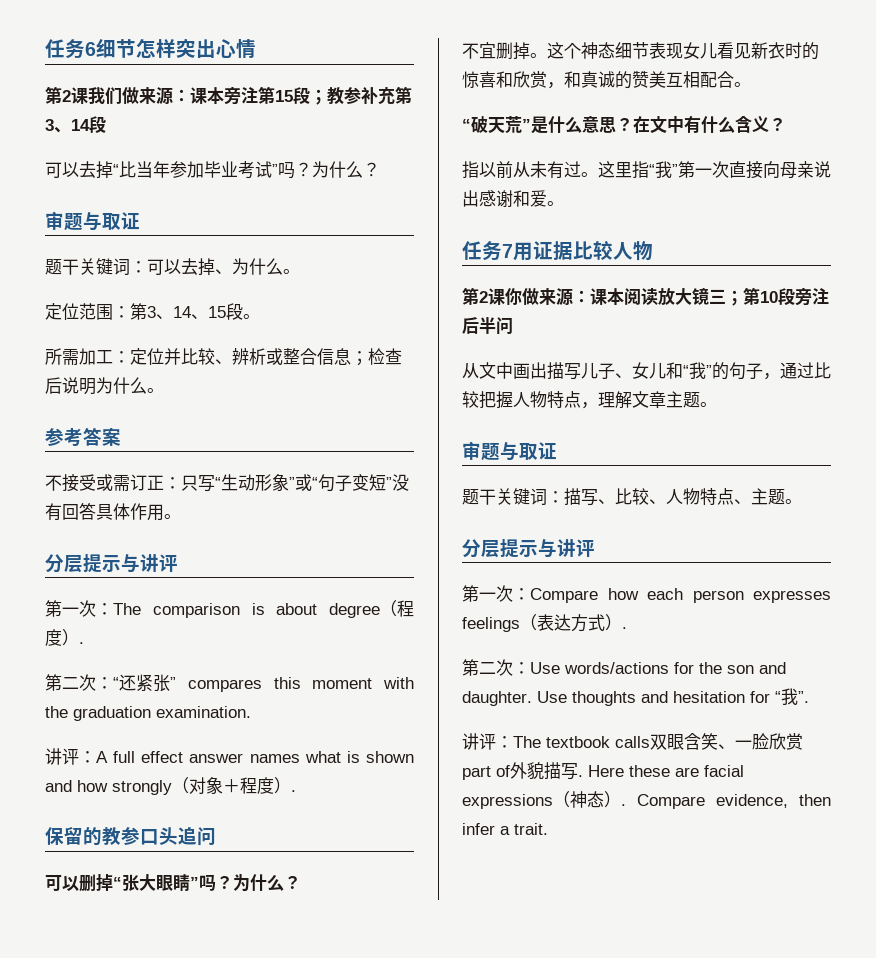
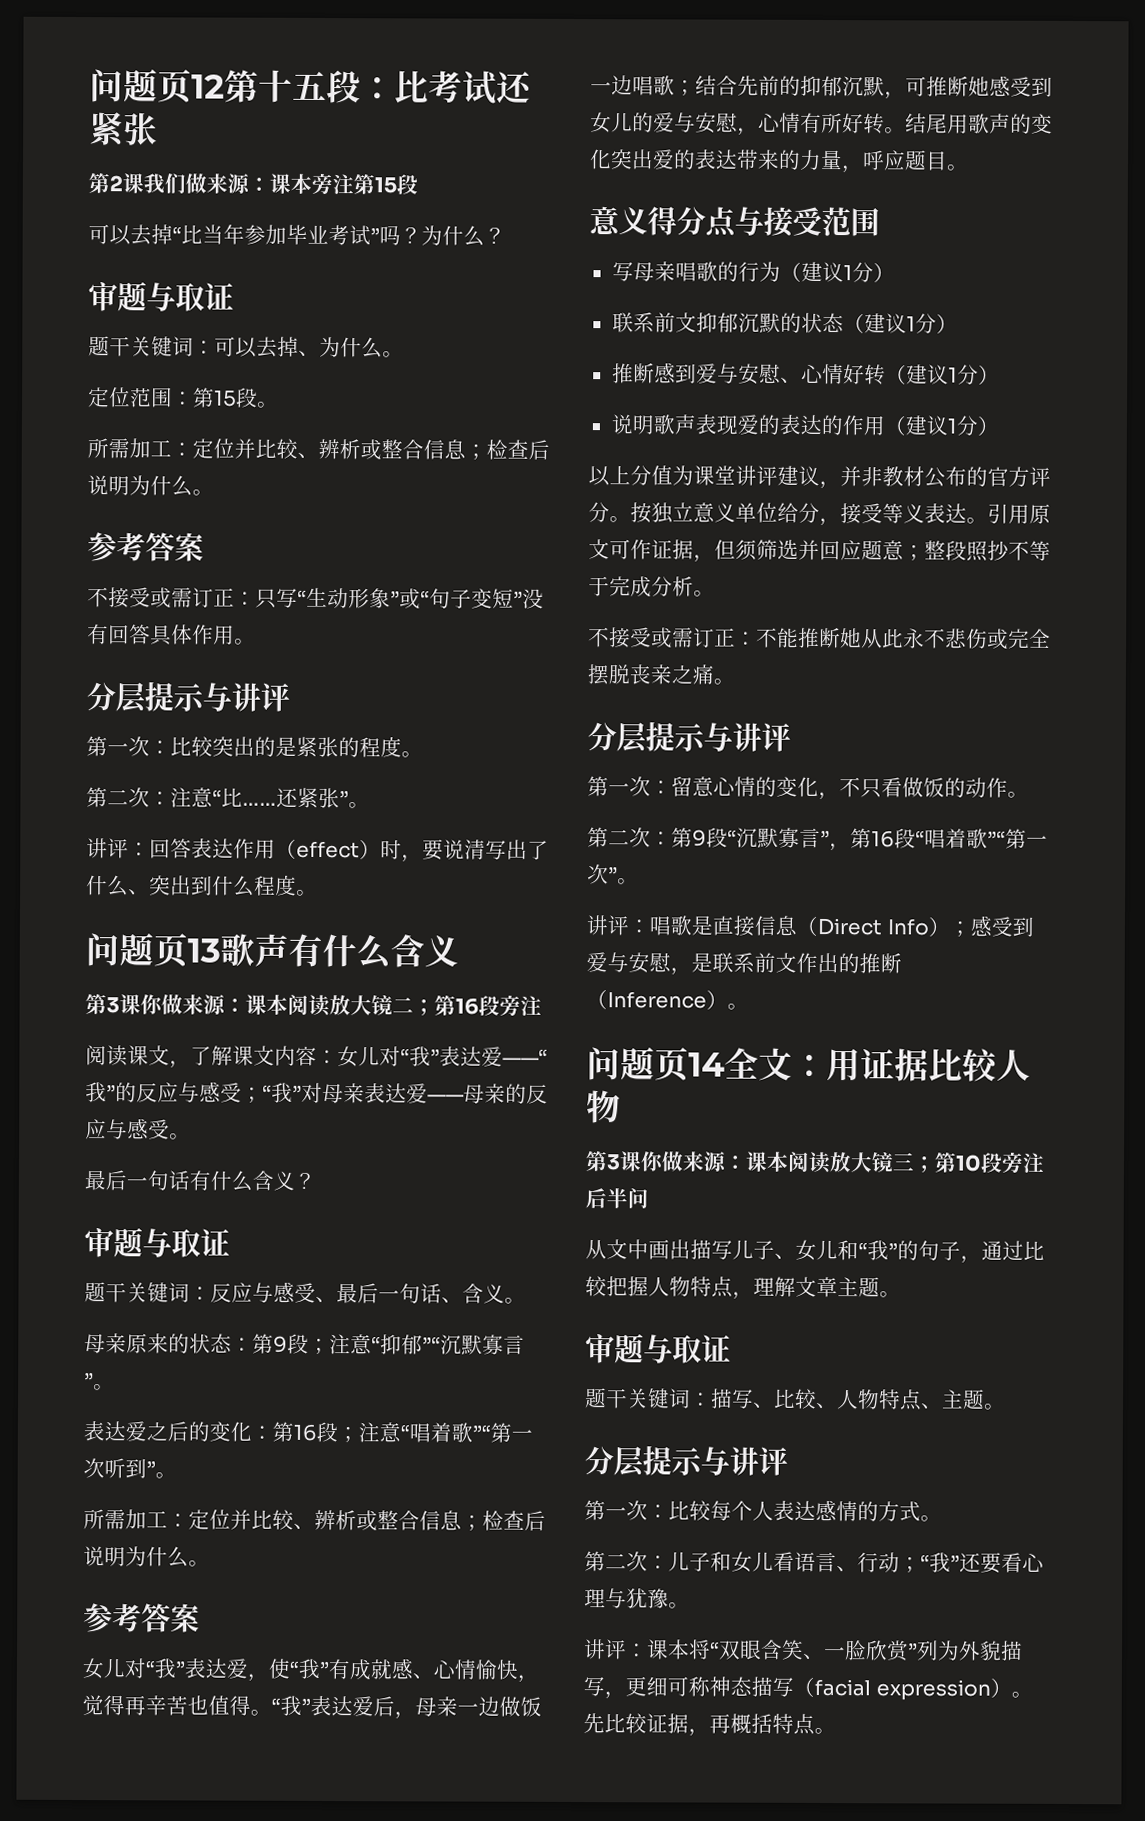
[45,39,256,59] 任务6细节怎样突出心情 -> [89,69,533,105] [89,112,158,146] 问题页12第十五段：比考试还紧张
[310,86,412,105] [45,116,106,133] ；教参补充第3、14段 -> (418, 184) none
[147,306,208,319] 3、14、 -> (215, 397) none
[113,600,414,618] [45,629,84,646] [45,674,414,692] [45,706,251,721] [45,748,415,765] [45,777,296,795] [45,827,216,846] [45,874,301,892] [462,42,819,60] [462,71,751,89] [462,116,786,134] [462,161,831,179] [462,190,564,207] [462,241,513,261] The comparison is about degree（程度）. // 第二次：“还紧张” compares this moment with the graduation examination. // 讲评：A full effect answer names what is shown and how strongly（对象＋程度）. // 保留的教参口头追问 // 可以删掉“张大眼睛”吗？为什么？ // 不宜删掉。这个神态细节表现女儿看见新衣时的惊喜和欣赏，和真诚的赞美互相配合。 // “破天荒”是什么意思？在文中有什么含义？ // 指以前从未有过。这里指“我”第一次直接向母亲说出感谢和爱。 // 任务7 -> [170,736,423,758] [86,787,370,809] [86,838,549,863] [86,874,318,897] [85,933,459,970] [85,994,542,1017] [85,1045,548,1069] [85,1081,548,1104] [85,1118,191,1140] [84,1170,316,1192] [84,1227,230,1258] [84,1281,526,1304] [84,1333,525,1355] [84,1372,115,1391] [83,1421,533,1443] [83,1458,177,1479] [83,1509,546,1532] [83,1546,210,1568] [83,1603,200,1633] [82,1658,539,1683] [82,1695,542,1720] [590,75,1053,100] [590,112,1053,136] [589,149,968,174] [589,206,880,238] [611,261,895,283] [611,312,958,334] [611,362,1000,386] [610,414,999,436] [588,465,1051,490] [588,502,1051,527] [588,539,1051,563] [588,576,715,598] [588,627,1051,650] [587,664,735,686] [587,721,791,753] [587,776,1029,801] [587,827,1048,852] [587,864,639,885] [586,915,1034,937] [586,952,902,976] [586,989,749,1010] [586,1047,827,1082] 比较突出的是紧张的程度。 // 第二次：注意“比……还紧张”。 // 讲评：回答表达作用（effect）时，要说清写出了什么、突出到什么程度。 // 问题页13歌声有什么含义 // 第3课你做来源：课本阅读放大镜二；第16段旁注 // 阅读课文，了解课文内容：女儿对“我”表达爱——“我”的反应与感受；“我”对母亲表达爱——母亲的反应与感受。 // 最后一句话有什么含义？ // 审题与取证 // 题干关键词：反应与感受、最后一句话、含义。 // 母亲原来的状态：第9段；注意“抑郁”“沉默寡言”。 // 表达爱之后的变化：第16段；注意“唱着歌”“第一次听到”。 // 所需加工：定位并比较、辨析或整合信息；检查后说明为什么。 // 参考答案 // 女儿对“我”表达爱，使“我”有成就感、心情愉快，觉得再辛苦也值得。“我”表达爱后，母亲一边做饭一边唱歌；结合先前的抑郁沉默，可推断她感受到女儿的爱与安慰，心情有所好转。结尾用歌声的变化突出爱的表达带来的力量，呼应题目。 // 意义得分点与接受范围 // 写母亲唱歌的行为（建议1分） // 联系前文抑郁沉默的状态（建议1分） // 推断感到爱与安慰、心情好转（建议1分） // 说明歌声表现爱的表达的作用（建议1分） // 以上分值为课堂讲评建议，并非教材公布的官方评分。按独立意义单位给分，接受等义表达。引用原文可作证据，但须筛选并回应题意；整段照抄不等于完成分析。 // 不接受或需订正：不能推断她从此永不悲伤或完全摆脱丧亲之痛。 // 分层提示与讲评 // 第一次：留意心情的变化，不只看做饭的动作。 // 第二次：第9段“沉默寡言”，第16段“唱着歌”“第一次”。 // 讲评：唱歌是直接信息（Direct Info）；感受到爱与安慰，是联系前文作出的推断（Inference）。 // 问题页14全文：
[479,291,488,303] 2 -> [606,1154,621,1171] 3
[530,588,831,603] [462,614,627,632] [462,659,786,676] [462,688,809,706] [462,733,650,750] Compare how each person expresses feelings（表达方式）. // 第二次：Use words/actions for the son and daughter. Use thoughts and hesitation for “我”. // 讲评：The textbook calls -> [668,1499,942,1522] [584,1551,1045,1574] [584,1588,690,1609] [583,1639,720,1660] 比较每个人表达感情的方式。 // 第二次：儿子和女儿看语言、行动；“我”还要看心理与犹豫。 // 讲评：课本将“
[462,762,744,780] [462,791,831,809] [462,823,548,835] part of外貌描写. Here these are facial expressions（神态）. Compare evidence, then infer a trait. -> [908,1640,1023,1661] [583,1676,1033,1701] [583,1713,836,1737] ”列为外貌描写，更细可称神态描写（facial expression）。先比较证据，再概括特点。

